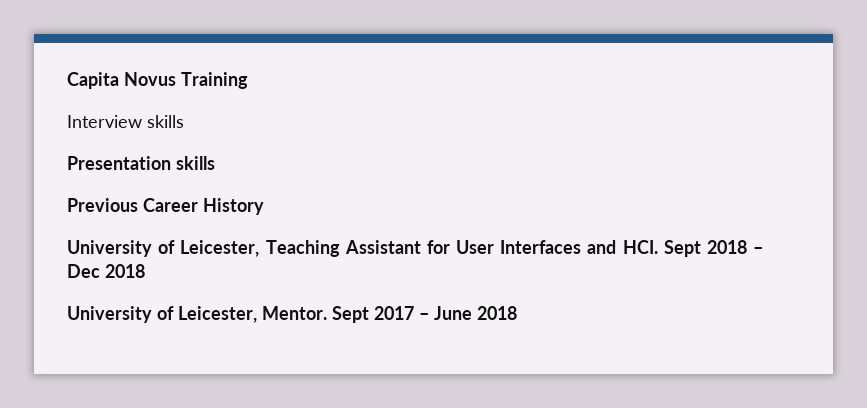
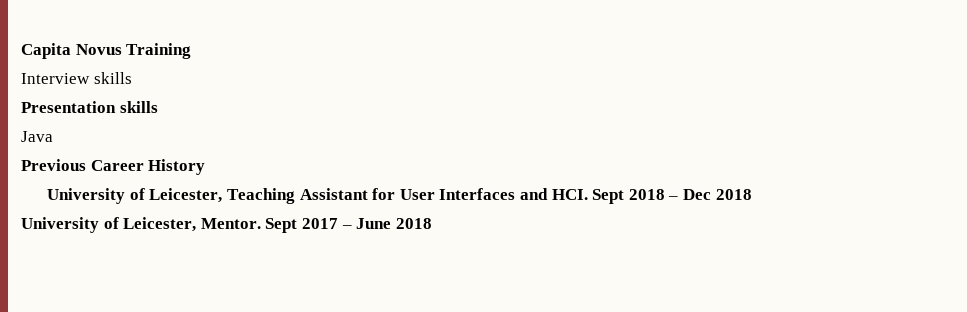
(215, 163) none -> [21,131,53,142] // Java

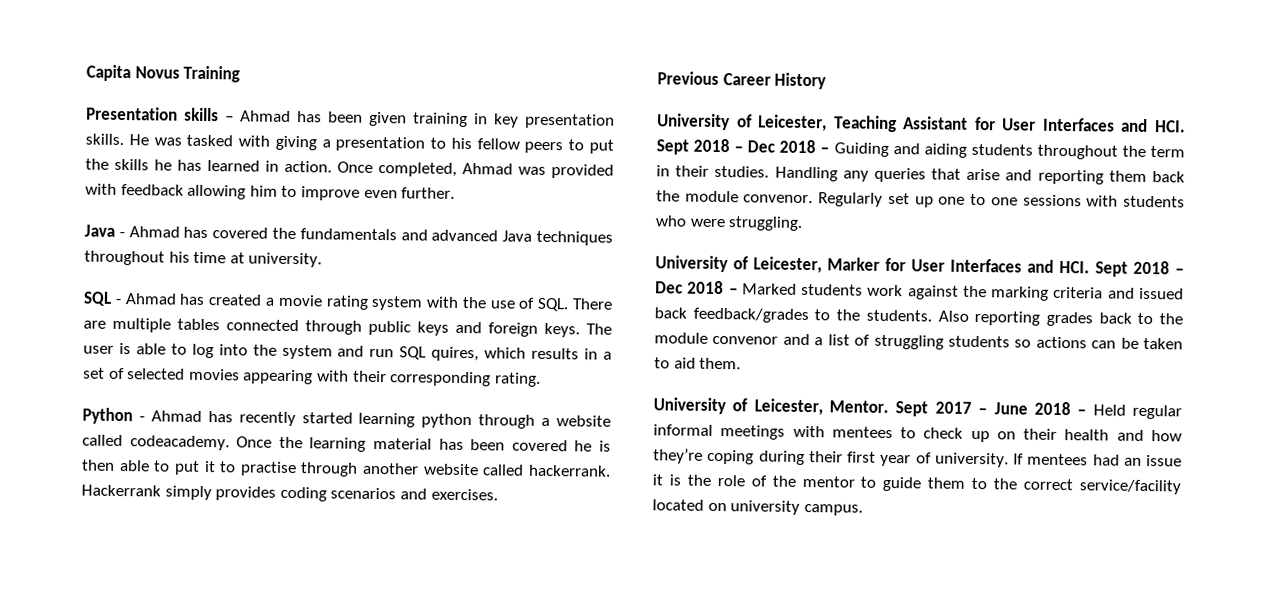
[21,72,132,84] // Interview skills -> (241, 74) none
[21,131,53,142] // Java -> [225,110,615,129] [85,133,614,154] [85,158,614,179] [85,183,456,201] [84,224,614,246] [84,250,323,268] [83,291,613,312] [83,317,612,338] [83,342,612,362] [83,367,541,387] [82,407,611,429] [82,434,612,452] [81,459,611,477] [81,484,498,502] – Ahmad has been given training in key presentation skills. He was tasked with giving a presentation to his fellow peers to put the skills he has learned in action. Once completed, Ahmad was provided with feedback allowing him to improve even further. // Java - Ahmad has covered the fundamentals and advanced Java techniques throughout his time at university. // SQL - Ahmad has created a movie rating system with the use of SQL. There are multiple tables connected through public keys and foreign keys. The user is able to log into the system and run SQL quires, which results in a set of selected movies appearing with their corresponding rating. // Python - Ahmad has recently started learning python through a website called codeacademy. Once the learning material has been covered he is then able to put it to practise through another website called hackerrank. Hackerrank simply provides coding scenarios and exercises.
(752, 194) none -> [820,142,1185,160] [656,165,1185,185] [656,190,1185,208] [655,215,803,231] [655,255,1184,277] [655,280,1184,301] [654,307,1183,327] [654,332,1183,350] [654,357,742,370] – Guiding and aiding students throughout the term in their studies. Handling any queries that arise and reporting them back the module convenor. Regularly set up one to one sessions with students who were struggling. // University of Leicester, Marker for User Interfaces and HCI. Sept 2018 – Dec 2018 – Marked students work against the marking criteria and issued back feedback/grades to the students. Also reporting grades back to the module convenor and a list of struggling students so actions can be taken to aid them.
(432, 223) none -> [1077,404,1182,420] [653,424,1182,443] [653,448,1182,468] [652,474,1181,495] [652,499,863,516] – Held regular informal meetings with mentees to check up on their health and how they’re coping during their first year of university. If mentees had an issue it is the role of the mentor to guide them to the correct service/facility located on university campus.

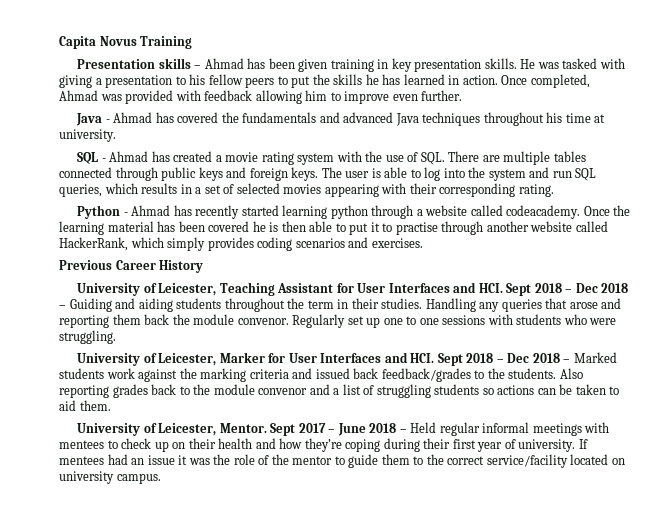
[431,346,480,362] quires, -> [59,184,102,197] queries,
[528,464,611,477] [81,484,161,497] hackerrank. Hackerrank -> [59,237,164,251] HackerRank, which
[966,168,1001,181] arise -> [569,302,598,309] arose
[668,474,681,486] is -> [188,458,210,465] was

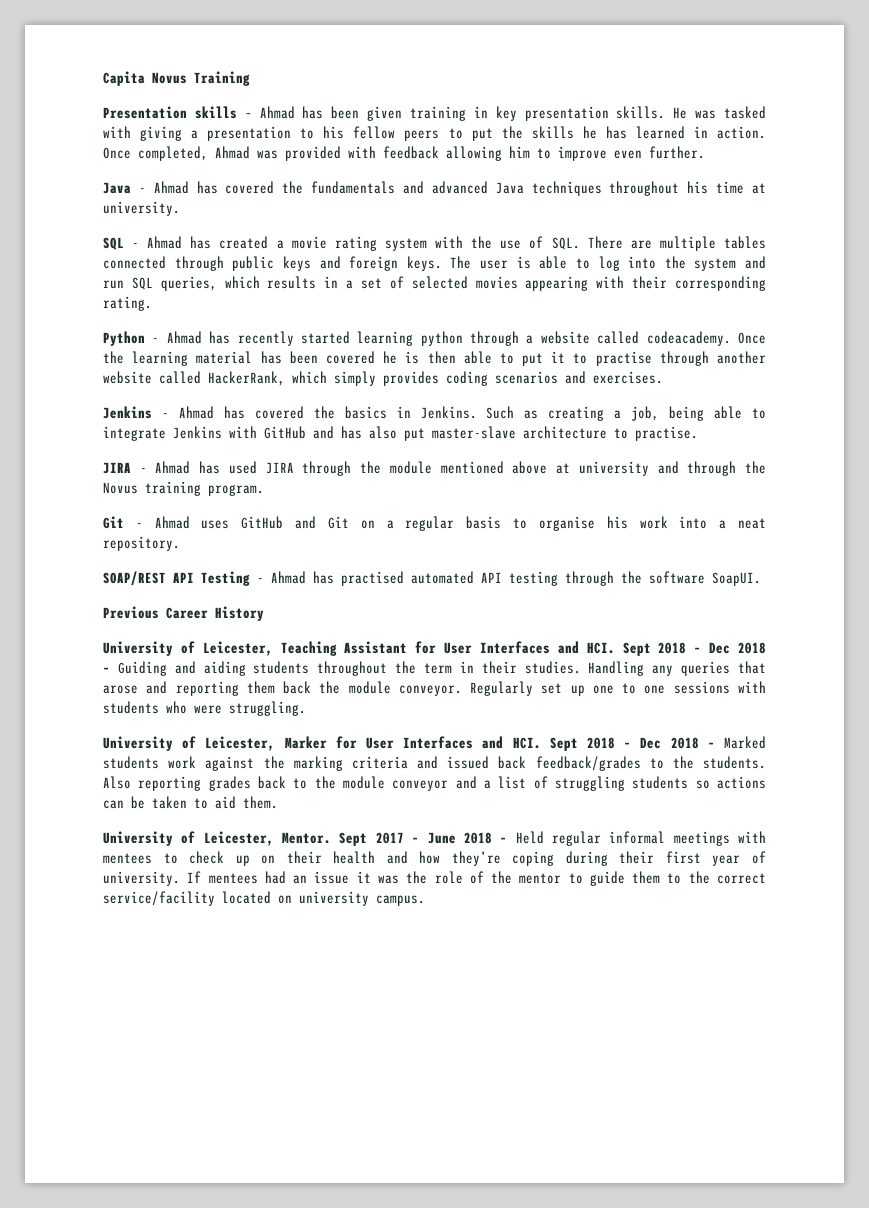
(423, 243) none -> [103,406,766,421] [103,426,698,441] [103,461,767,476] [103,481,264,496] [103,516,767,531] [103,536,180,551] [103,571,761,586] // Jenkins - Ahmad has covered the basics in Jenkins. Such as creating a job, being able to integrate Jenkins with GitHub and has also put master-slave architecture to practise. // JIRA - Ahmad has used JIRA through the module mentioned above at university and through the Novus training program. // Git - Ahmad uses GitHub and Git on a regular basis to organise his work into a neat repository. // SOAP/REST API Testing - Ahmad has practised automated API testing through the software SoapUI.
[237,318,289,325] convenor. -> [398,685,462,696] conveyor.
[258,388,308,395] convenor -> [392,780,449,791] conveyor

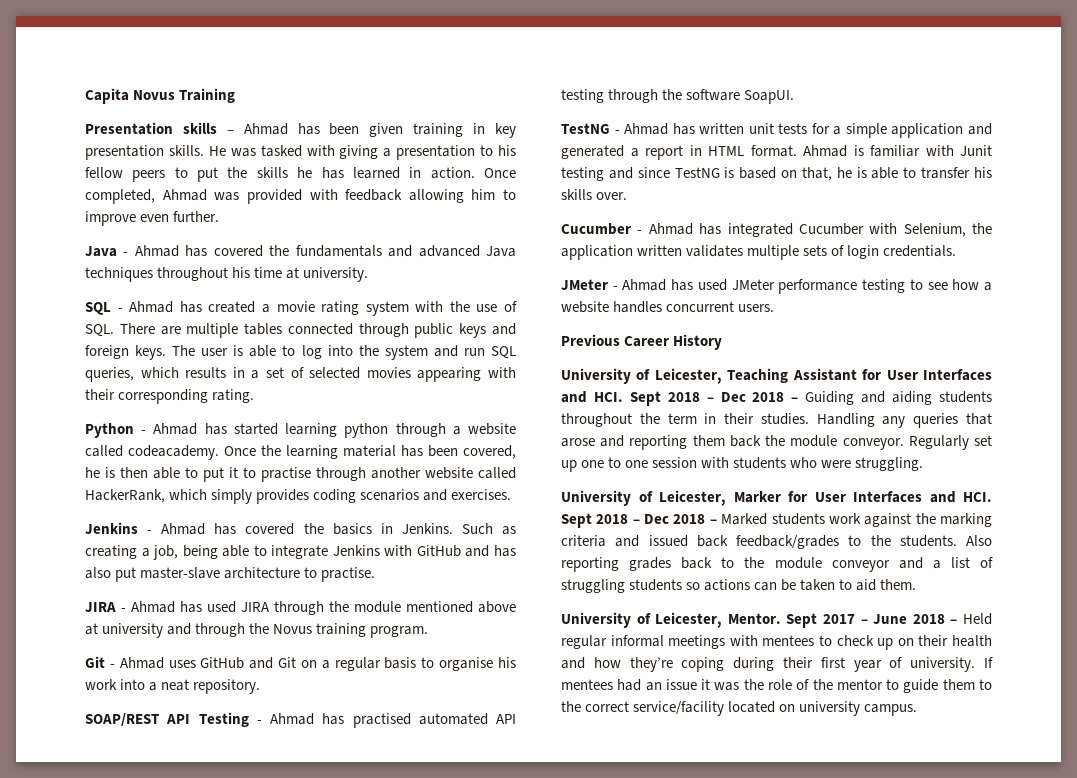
[237,331,294,346] recently -> (227, 429) none
[325,351,375,364] covered -> [463,445,516,459] covered,
(761, 579) none -> [561,123,992,138] [561,145,992,160] [561,167,993,181] [561,189,628,200] [561,223,992,237] [561,245,957,260] [561,279,993,294] [561,301,775,313] // TestNG - Ahmad has written unit tests for a simple application and generated a report in HTML format. Ahmad is familiar with Junit testing and since TestNG is based on that, he is able to transfer his skills over. // Cucumber - Ahmad has integrated Cucumber with Selenium, the application written validates multiple sets of login credentials. // JMeter - Ahmad has used JMeter performance testing to see how a website handles concurrent users.
[673,681,730,694] sessions -> [652,457,698,468] session

